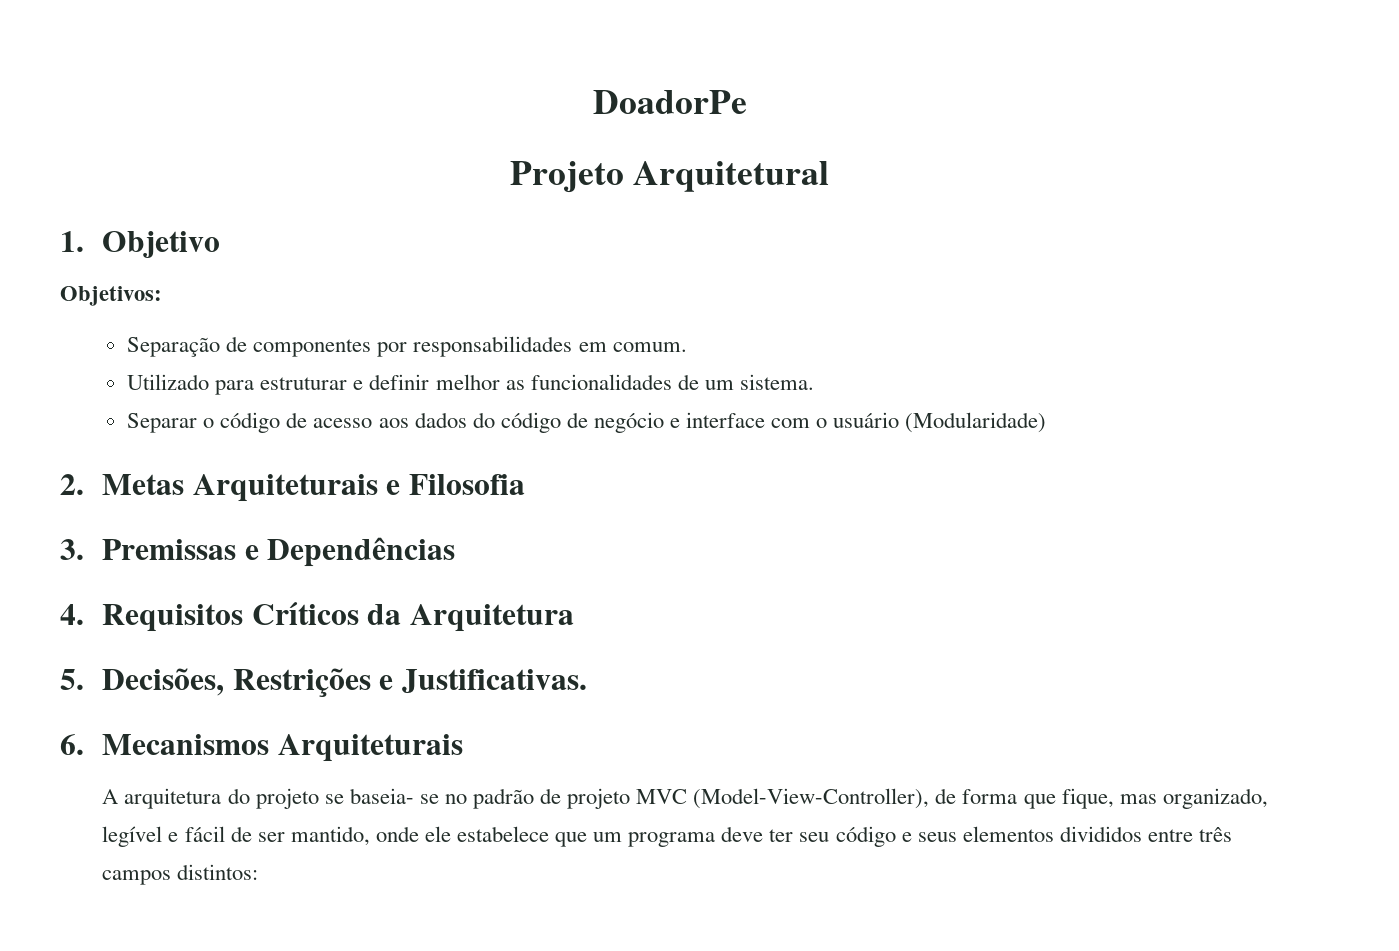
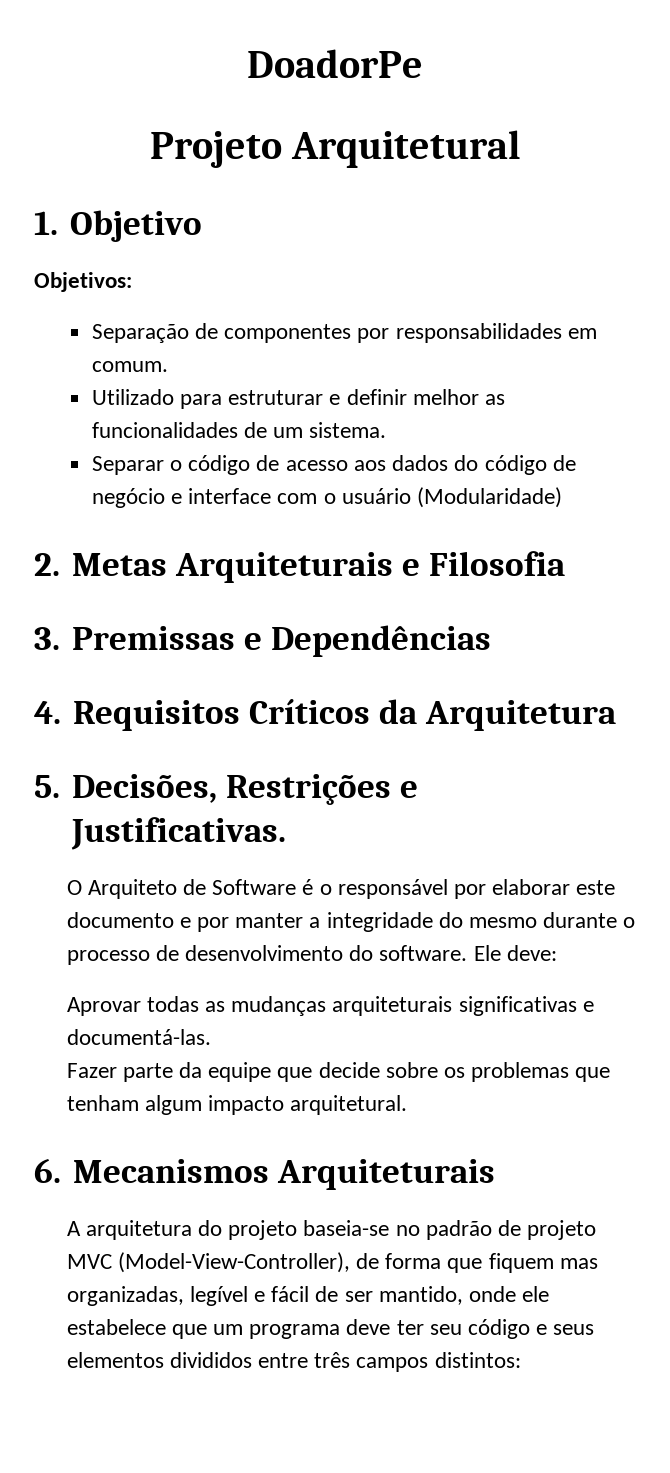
(587, 681) none -> [66,879,616,899] [66,912,636,932] [66,945,557,965] [66,996,594,1016] [66,1029,211,1045] [66,1062,611,1082] [66,1095,408,1115] // O Arquiteto de Software é o responsável por elaborar este documento e por manter a integridade do mesmo durante o processo de desenvolvimento do software. Ele deve: // Aprovar todas as mudanças arquiteturais significativas e documentá-las. // Fazer parte da equipe que decide sobre os problemas que tenham algum impacto arquitetural.
[324,788,439,804] se baseia- se -> [303,1220,390,1236] baseia-se
[1061,788,1268,809] fique, mas organizado, -> [488,1253,598,1273] [66,1286,184,1306] fiquem mas organizadas,

